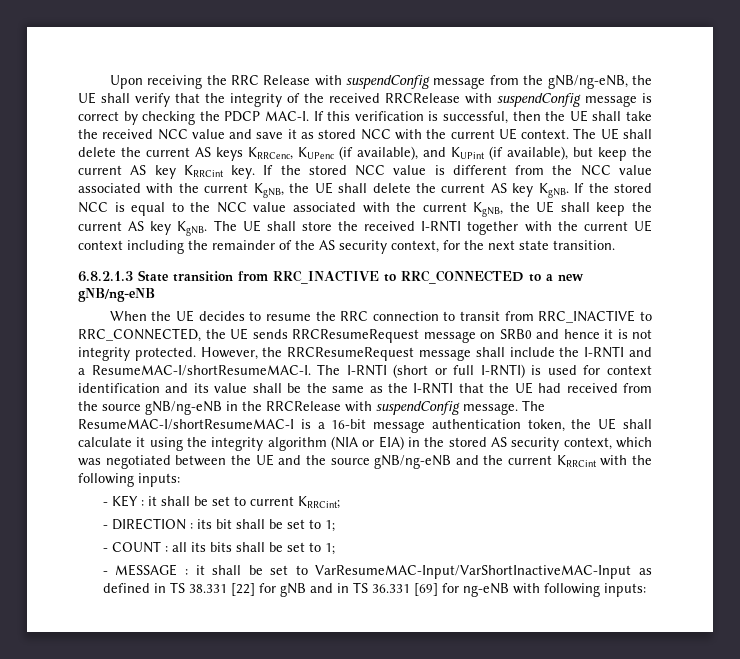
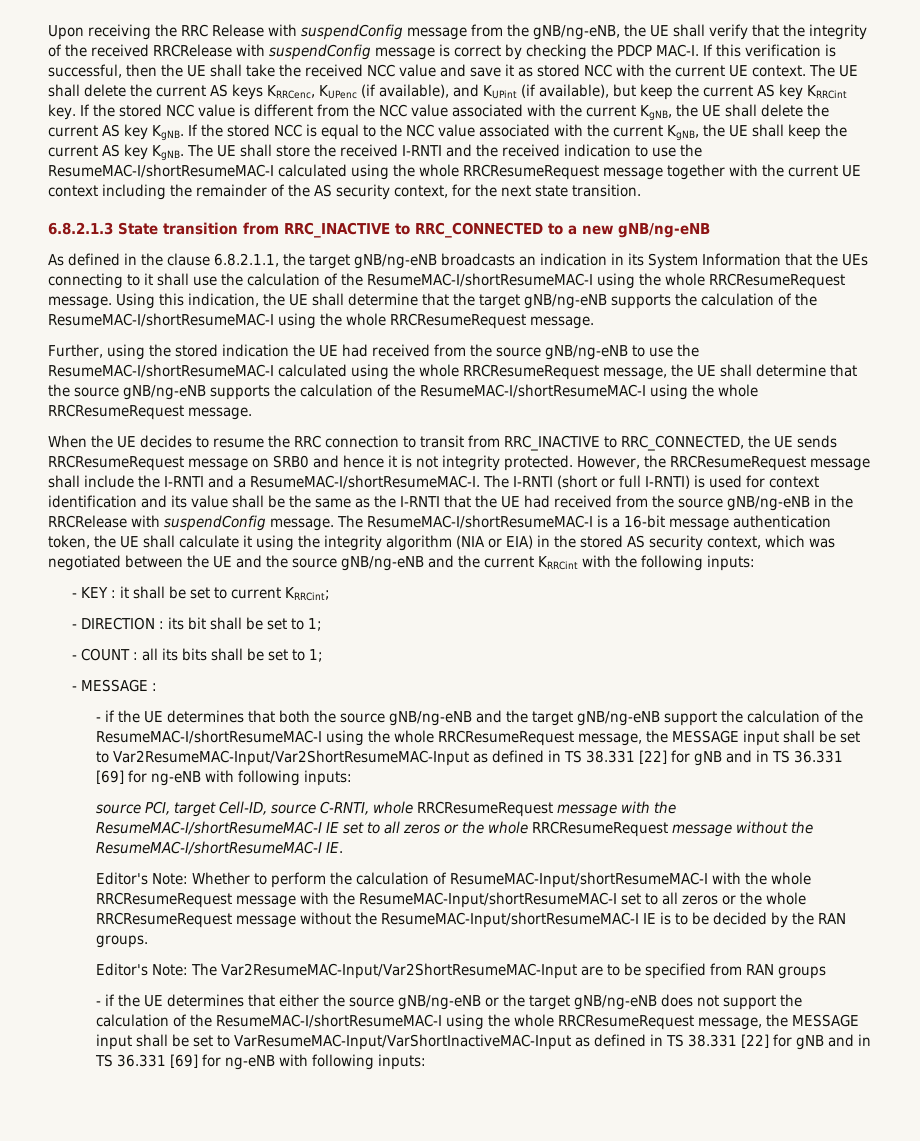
(462, 226) none -> [446,144,702,157] [48,164,663,180] and the received indication to use the ResumeMAC-I/shortResumeMAC-I calculated using the whole RRCResumeRequest message
(155, 295) none -> [48,253,868,269] [48,273,845,289] [48,293,817,309] [48,313,594,329] [48,344,699,360] [48,364,857,380] [48,384,758,400] [48,404,252,420] // As defined in the clause 6.8.2.1.1, the target gNB/ng-eNB broadcasts an indication in its System Information that the UEs connecting to it shall use the calculation of the ResumeMAC-I/shortResumeMAC-I using the whole RRCResumeRequest message. Using this indication, the UE shall determine that the target gNB/ng-eNB supports the calculation of the ResumeMAC-I/shortResumeMAC-I using the whole RRCResumeRequest message. // Further, using the stored indication the UE had received from the source gNB/ng-eNB to use the ResumeMAC-I/shortResumeMAC-I calculated using the whole RRCResumeRequest message, the UE shall determine that the source gNB/ng-eNB supports the calculation of the ResumeMAC-I/shortResumeMAC-I using the whole RRCResumeRequest message.
[195,565,205,575] it -> [96,710,864,726] [96,730,861,746] [96,750,844,766] [96,770,353,786] [96,801,677,817] [96,821,814,837] [96,841,344,855] [96,872,812,888] [96,892,807,908] [96,912,847,928] [96,935,149,948] [96,963,827,979] [96,994,803,1010] [96,1014,860,1030] [96,1034,133,1050] // - if the UE determines that both the source gNB/ng-eNB and the target gNB/ng-eNB support the calculation of the ResumeMAC-I/shortResumeMAC-I using the whole RRCResumeRequest message, the MESSAGE input shall be set to Var2ResumeMAC-Input/Var2ShortResumeMAC-Input as defined in TS 38.331 [22] for gNB and in TS 36.331 [69] for ng-eNB with following inputs: // source PCI, target Cell-ID, source C-RNTI, whole RRCResumeRequest message with the ResumeMAC-I/shortResumeMAC-I IE set to all zeros or the whole RRCResumeRequest message without the ResumeMAC-I/shortResumeMAC-I IE. // Editor's Note: Whether to perform the calculation of ResumeMAC-Input/shortResumeMAC-I with the whole RRCResumeRequest message with the ResumeMAC-Input/shortResumeMAC-I set to all zeros or the whole RRCResumeRequest message without the ResumeMAC-Input/shortResumeMAC-I IE is to be decided by the RAN groups. // Editor's Note: The Var2ResumeMAC-Input/Var2ShortResumeMAC-Input are to be specified from RAN groups // - if the UE determines that either the source gNB/ng-eNB or the target gNB/ng-eNB does not support the calculation of the ResumeMAC-I/shortResumeMAC-I using the whole RRCResumeRequest message, the MESSAGE input

